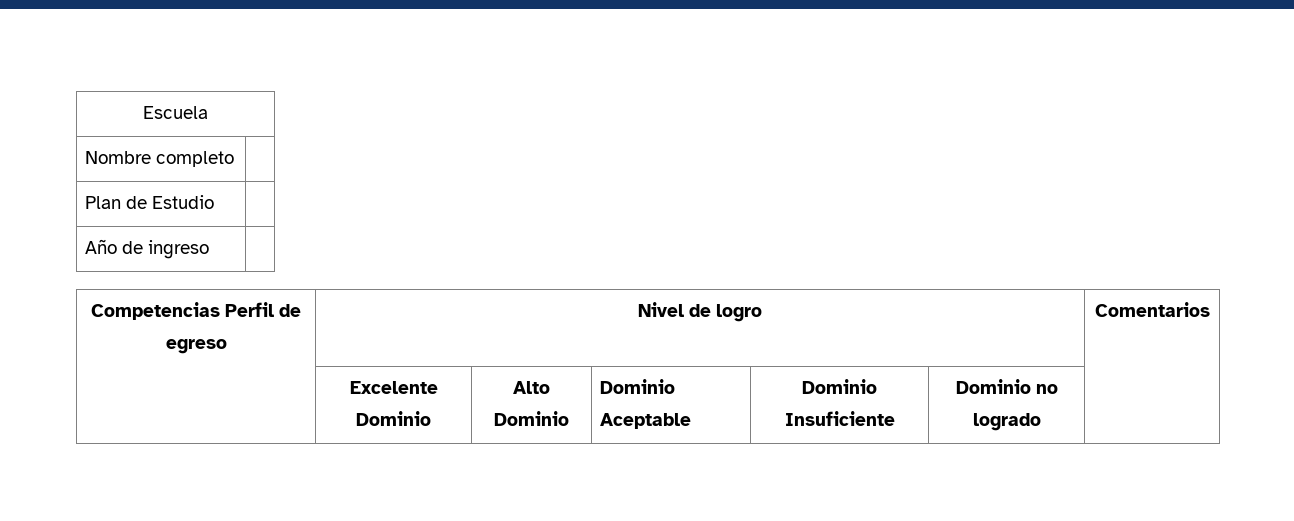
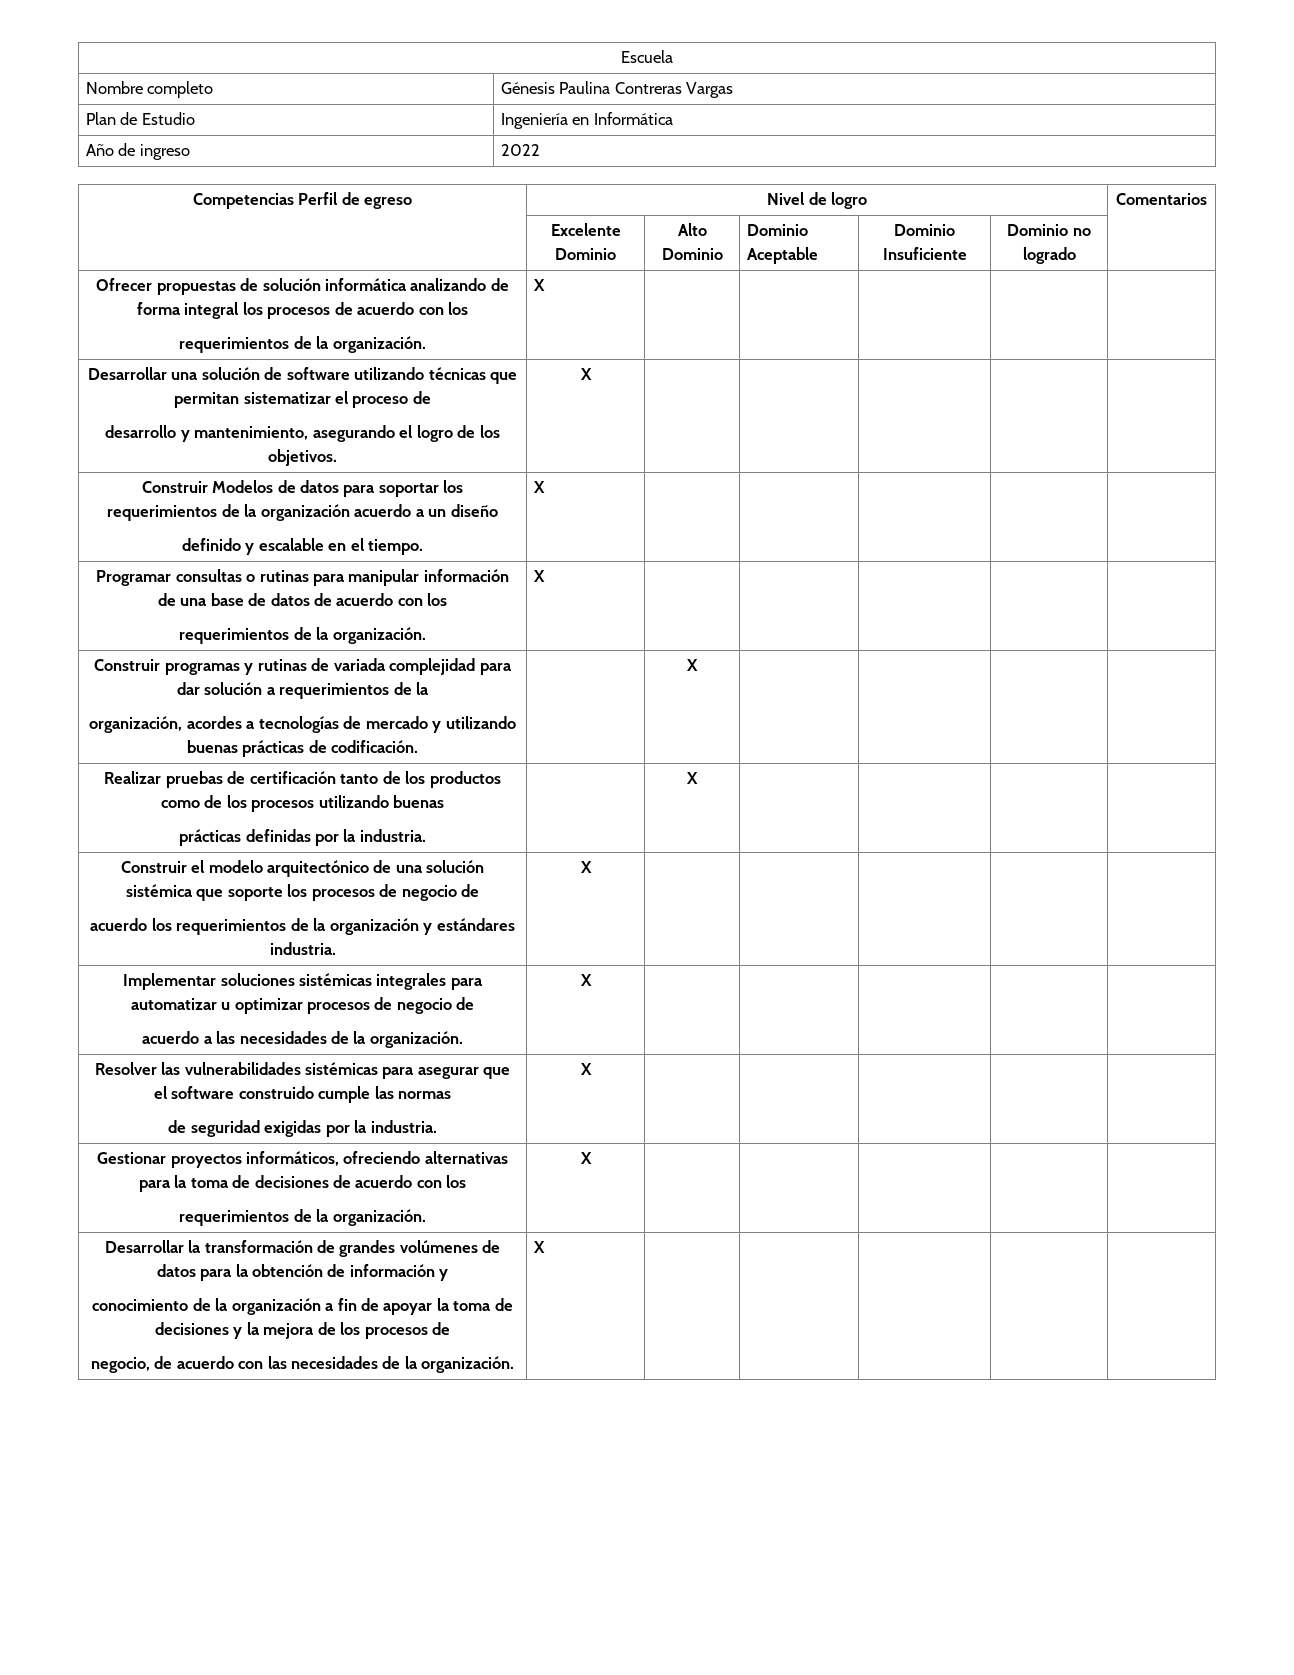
(235, 159) none -> [500,81,734,98] Génesis Paulina Contreras Vargas
(215, 202) none -> [500,112,673,129] Ingeniería en Informática
(210, 249) none -> [500,144,540,156] 2022
(1041, 422) none -> [96,278,509,295] [136,302,469,319] [179,336,426,353] [532,279,545,291] [87,367,518,384] [174,391,431,408] [105,425,500,442] [268,449,337,466] [579,368,592,380] [141,480,464,497] [107,504,498,521] [181,538,424,555] [532,481,545,493] [96,569,509,586] [157,593,448,606] [179,627,426,644] [532,570,545,582] [94,658,512,675] [176,682,430,699] [89,716,516,733] [186,740,419,757] [686,659,698,671] [104,771,501,788] [160,795,445,812] [179,829,426,846] [686,772,698,784] [120,860,485,877] [125,884,480,901] [90,918,515,935] [269,942,336,955] [579,861,592,873] [123,973,483,990] [130,997,475,1014] [142,1031,463,1048] [579,974,592,986] [94,1062,511,1079] [153,1086,452,1103] [168,1120,437,1137] [579,1063,592,1075] [97,1151,508,1168] [138,1175,467,1192] [179,1209,426,1226] [579,1152,592,1164] [104,1240,501,1257] [156,1264,449,1281] [92,1298,513,1315] [154,1322,451,1339] [90,1356,515,1373] [532,1241,545,1253] // Ofrecer propuestas de solución informática analizando de forma integral los procesos de acuerdo con los // requerimientos de la organización. | X | | | | | // Desarrollar una solución de software utilizando técnicas que permitan sistematizar el proceso de // desarrollo y mantenimiento, asegurando el logro de los objetivos. | X | | | | | // Construir Modelos de datos para soportar los requerimientos de la organización acuerdo a un diseño // definido y escalable en el tiempo. | X | | | | | // Programar consultas o rutinas para manipular información de una base de datos de acuerdo con los // requerimientos de la organización. | X | | | | | // Construir programas y rutinas de variada complejidad para dar solución a requerimientos de la // organización, acordes a tecnologías de mercado y utilizando buenas prácticas de codificación. | | X | | | | // Realizar pruebas de certificación tanto de los productos como de los procesos utilizando buenas // prácticas definidas por la industria. | | X | | | | // Construir el modelo arquitectónico de una solución sistémica que soporte los procesos de negocio de // acuerdo los requerimientos de la organización y estándares industria. | X | | | | | // Implementar soluciones sistémicas integrales para automatizar u optimizar procesos de negocio de // acuerdo a las necesidades de la organización. | X | | | | | // Resolver las vulnerabilidades sistémicas para asegurar que el software construido cumple las normas // de seguridad exigidas por la industria. | X | | | | | // Gestionar proyectos informáticos, ofreciendo alternativas para la toma de decisiones de acuerdo con los // requerimientos de la organización. | X | | | | | // Desarrollar la transformación de grandes volúmenes de datos para la obtención de información y // conocimiento de la organización a fin de apoyar la toma de decisiones y la mejora de los procesos de // negocio, de acuerdo con las necesidades de la organización. | X | | | | |

